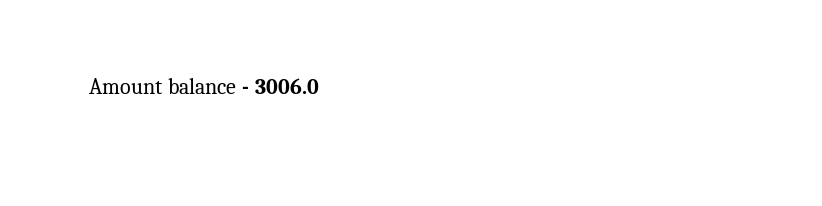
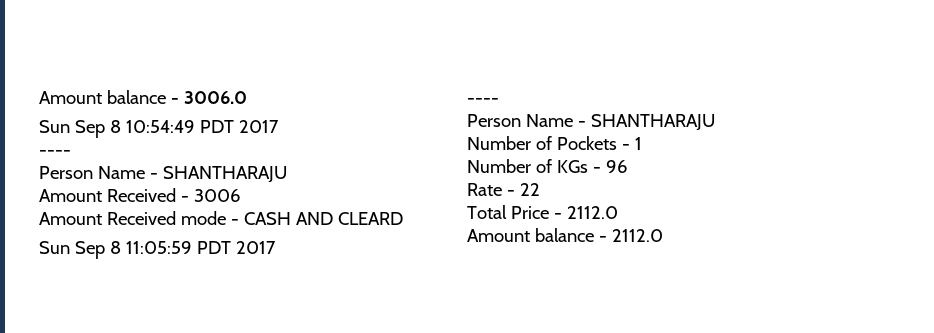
(319, 86) none -> [39,120,279,138] [39,150,71,156] [39,166,287,183] [39,188,241,202] [39,211,403,225] [39,241,276,259] [467,98,499,104] [467,114,715,131] [467,136,642,150] [467,159,628,173] [467,183,540,196] [467,205,618,219] [467,228,663,242] // Sun Sep 8 10:54:49 PDT 2017 // ---- // Person Name - SHANTHARAJU // Amount Received - 3006 // Amount Received mode - CASH AND CLEARD // Sun Sep 8 11:05:59 PDT 2017 // ---- // Person Name - SHANTHARAJU // Number of Pockets - 1 // Number of KGs - 96 // Rate - 22 // Total Price - 2112.0 // Amount balance - 2112.0

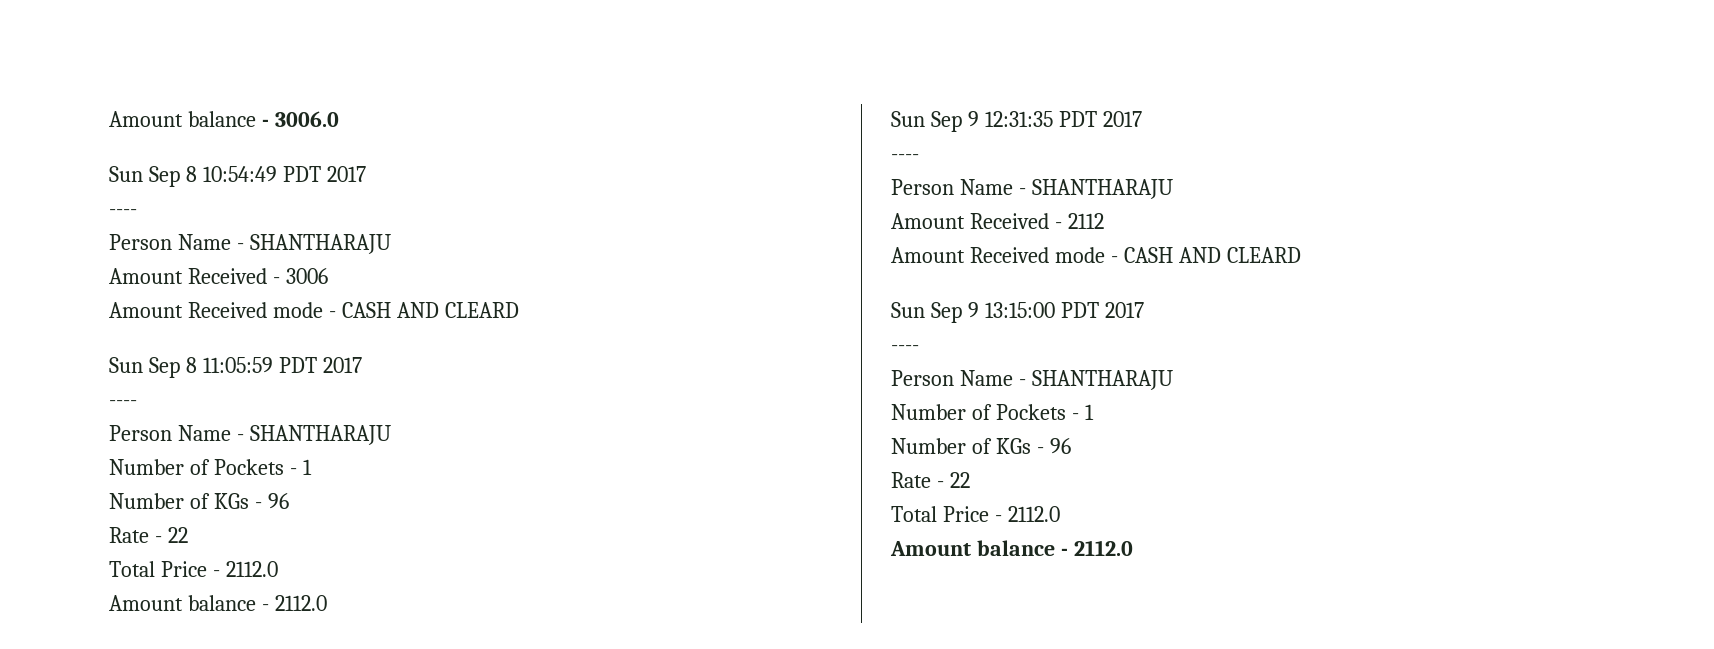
(663, 235) none -> [891,111,1142,132] [891,154,919,161] [891,179,1173,199] [891,213,1104,229] [891,247,1301,263] [891,302,1144,323] [891,345,919,352] [891,370,1173,390] [891,404,1094,420] [891,438,1071,454] [891,472,970,488] [891,506,1060,522] [890,540,1133,556] // Sun Sep 9 12:31:35 PDT 2017 // ---- // Person Name - SHANTHARAJU // Amount Received - 2112 // Amount Received mode - CASH AND CLEARD // Sun Sep 9 13:15:00 PDT 2017 // ---- // Person Name - SHANTHARAJU // Number of Pockets - 1 // Number of KGs - 96 // Rate - 22 // Total Price - 2112.0 // Amount balance - 2112.0

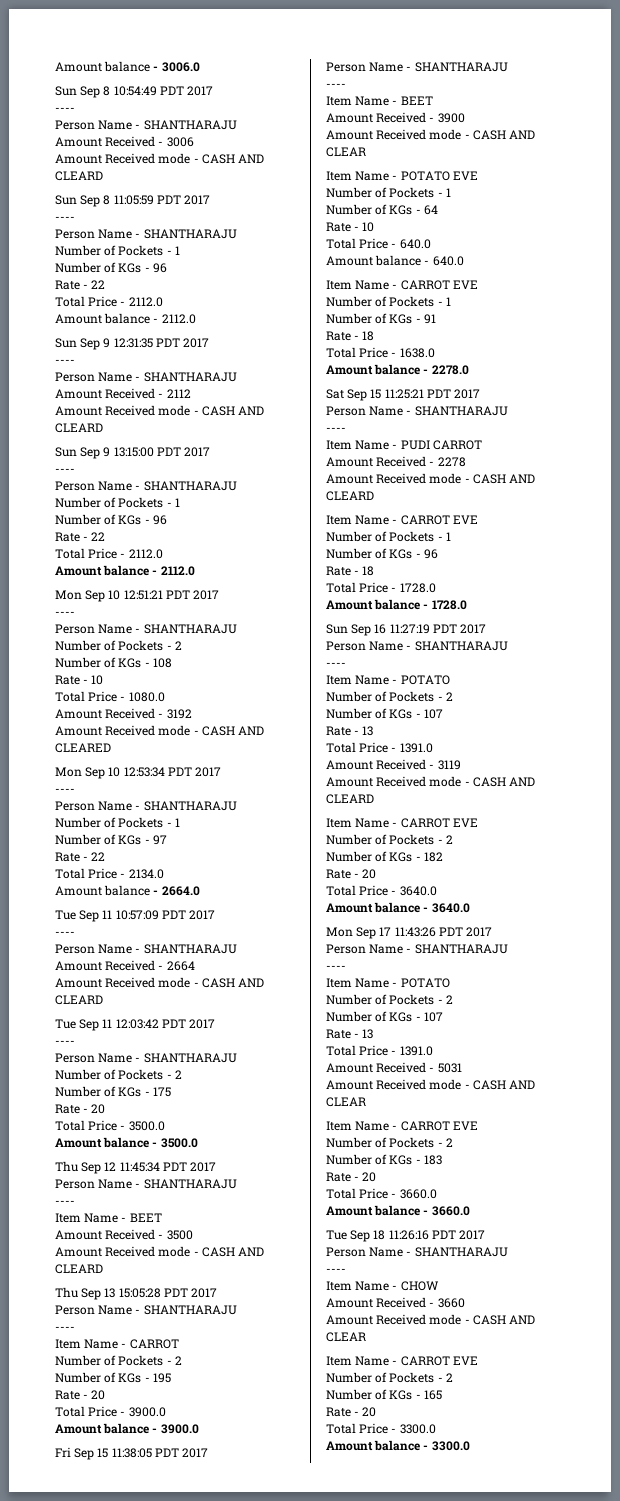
(1133, 548) none -> [55,590,220,602] [55,611,75,616] [55,624,237,634] [55,640,182,651] [55,657,172,668] [55,675,104,685] [55,691,165,702] [55,708,192,719] [55,725,265,736] [55,743,111,753] [55,767,222,779] [55,788,75,793] [55,801,237,811] [55,817,180,828] [55,834,167,845] [55,852,106,862] [55,868,164,879] [55,885,200,896] [55,910,216,922] [55,931,75,936] [55,944,237,954] [55,960,195,971] [55,977,265,988] [55,995,103,1005] [55,1019,216,1031] [55,1040,75,1045] [55,1053,237,1063] [55,1069,182,1080] [55,1086,171,1097] [55,1104,106,1114] [55,1120,165,1131] [55,1137,198,1148] [55,1161,217,1174] [55,1179,237,1189] [55,1200,75,1205] [55,1213,162,1223] [55,1229,193,1240] [55,1246,265,1257] [55,1264,103,1274] [55,1287,218,1300] [55,1305,237,1315] [55,1326,75,1331] [55,1339,179,1349] [55,1355,182,1366] [55,1372,171,1383] [55,1390,106,1400] [55,1406,166,1417] [55,1423,199,1434] [55,1447,209,1460] [326,62,508,72] [326,83,346,88] [326,96,433,106] [326,112,465,123] [326,129,536,140] [326,147,366,157] [326,171,478,181] [326,187,451,198] [326,204,438,215] [326,222,375,232] [326,238,431,249] [326,255,464,266] [326,280,478,290] [326,296,451,307] [326,313,436,324] [326,331,375,341] [326,347,435,358] [326,364,469,375] [326,389,481,401] [326,406,508,416] [326,427,346,432] [326,440,482,450] [326,456,466,467] [326,473,536,484] [326,491,374,501] [326,515,478,525] [326,531,451,542] [326,548,438,559] [326,566,375,576] [326,582,436,593] [326,599,467,610] [326,624,487,636] [326,641,508,651] [326,662,346,667] [326,675,450,685] [326,691,453,702] [326,708,443,719] [326,726,374,736] [326,742,433,753] [326,759,461,770] [326,776,536,787] [326,794,374,804] [326,818,478,828] [326,834,453,845] [326,851,443,862] [326,869,377,879] [326,885,437,896] [326,902,470,913] [326,927,493,939] [326,944,508,954] [326,965,346,970] [326,978,450,988] [326,994,453,1005] [326,1011,443,1022] [326,1029,374,1039] [326,1045,433,1056] [326,1062,462,1073] [326,1079,536,1090] [326,1097,366,1107] [326,1121,478,1131] [326,1137,453,1148] [326,1154,442,1165] [326,1172,377,1182] [326,1188,437,1199] [326,1205,470,1216] [326,1230,486,1242] [326,1247,508,1257] [326,1268,346,1273] [326,1281,439,1291] [326,1297,465,1308] [326,1314,536,1325] [326,1332,366,1342] [326,1356,478,1366] [326,1372,453,1383] [326,1389,442,1400] [326,1407,377,1417] [326,1423,436,1434] [326,1440,470,1451] // Mon Sep 10 12:51:21 PDT 2017 // ---- // Person Name - SHANTHARAJU // Number of Pockets - 2 // Number of KGs - 108 // Rate - 10 // Total Price - 1080.0 // Amount Received - 3192 // Amount Received mode - CASH AND CLEARED // Mon Sep 10 12:53:34 PDT 2017 // ---- // Person Name - SHANTHARAJU // Number of Pockets - 1 // Number of KGs - 97 // Rate - 22 // Total Price - 2134.0 // Amount balance - 2664.0 // Tue Sep 11 10:57:09 PDT 2017 // ---- // Person Name - SHANTHARAJU // Amount Received - 2664 // Amount Received mode - CASH AND CLEARD // Tue Sep 11 12:03:42 PDT 2017 // ---- // Person Name - SHANTHARAJU // Number of Pockets - 2 // Number of KGs - 175 // Rate - 20 // Total Price - 3500.0 // Amount balance - 3500.0 // Thu Sep 12 11:45:34 PDT 2017 // Person Name - SHANTHARAJU // ---- // Item Name - BEET // Amount Received - 3500 // Amount Received mode - CASH AND CLEARD // Thu Sep 13 15:05:28 PDT 2017 // Person Name - SHANTHARAJU // ---- // Item Name - CARROT // Number of Pockets - 2 // Number of KGs - 195 // Rate - 20 // Total Price - 3900.0 // Amount balance - 3900.0 // Fri Sep 15 11:38:05 PDT 2017 // Person Name - SHANTHARAJU // ---- // Item Name - BEET // Amount Received - 3900 // Amount Received mode - CASH AND CLEAR // Item Name - POTATO EVE // Number of Pockets - 1 // Number of KGs - 64 // Rate - 10 // Total Price - 640.0 // Amount balance - 640.0 // Item Name - CARROT EVE // Number of Pockets - 1 // Number of KGs - 91 // Rate - 18 // Total Price - 1638.0 // Amount balance - 2278.0 // Sat Sep 15 11:25:21 PDT 2017 // Person Name - SHANTHARAJU // ---- // Item Name - PUDI CARROT // Amount Received - 2278 // Amount Received mode - CASH AND CLEARD // Item Name - CARROT EVE // Number of Pockets - 1 // Number of KGs - 96 // Rate - 18 // Total Price - 1728.0 // Amount balance - 1728.0 // Sun Sep 16 11:27:19 PDT 2017 // Person Name - SHANTHARAJU // ---- // Item Name - POTATO // Number of Pockets - 2 // Number of KGs - 107 // Rate - 13 // Total Price - 1391.0 // Amount Received - 3119 // Amount Received mode - CASH AND CLEARD // Item Name - CARROT EVE // Number of Pockets - 2 // Number of KGs - 182 // Rate - 20 // Total Price - 3640.0 // Amount balance - 3640.0 // Mon Sep 17 11:43:26 PDT 2017 // Person Name - SHANTHARAJU // ---- // Item Name - POTATO // Number of Pockets - 2 // Number of KGs - 107 // Rate - 13 // Total Price - 1391.0 // Amount Received - 5031 // Amount Received mode - CASH AND CLEAR // Item Name - CARROT EVE // Number of Pockets - 2 // Number of KGs - 183 // Rate - 20 // Total Price - 3660.0 // Amount balance - 3660.0 // Tue Sep 18 11:26:16 PDT 2017 // Person Name - SHANTHARAJU // ---- // Item Name - CHOW // Amount Received - 3660 // Amount Received mode - CASH AND CLEAR // Item Name - CARROT EVE // Number of Pockets - 2 // Number of KGs - 165 // Rate - 20 // Total Price - 3300.0 // Amount balance - 3300.0

